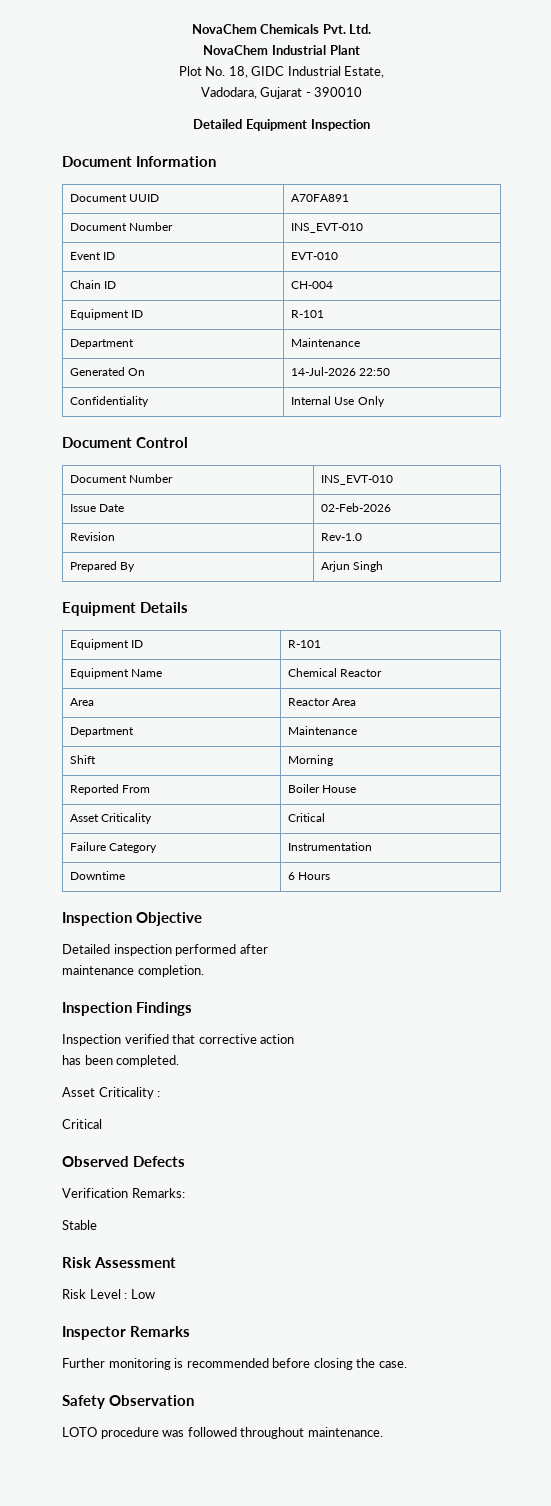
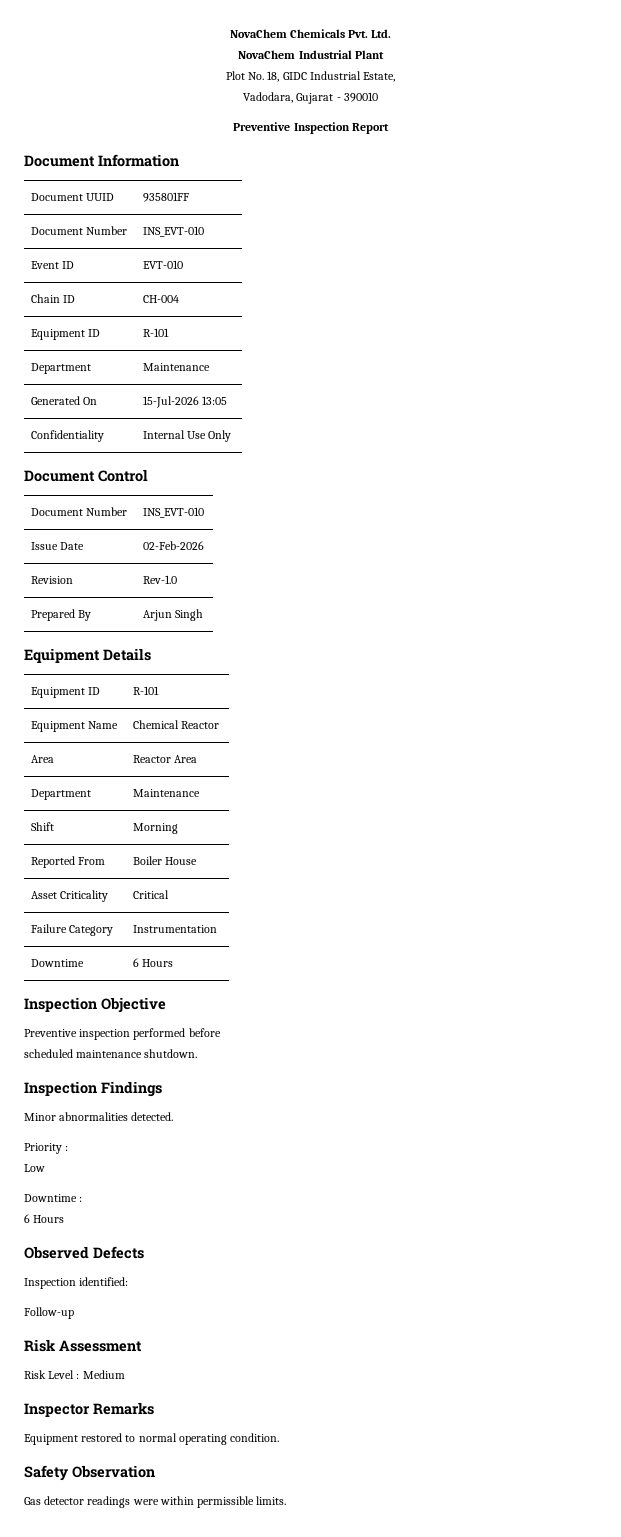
[193,119,370,131] Detailed Equipment Inspection -> [233,122,389,134] Preventive Inspection Report
[291,194,350,202] A70FA891 -> [142,192,189,202] 935801FF
[291,367,391,376] 14-Jul-2026 22:50 -> [142,396,228,408] 15-Jul-2026 13:05
[62,944,110,954] Detailed -> [24,1029,77,1037] Preventive
[239,944,268,954] [62,965,204,977] [62,1002,193,1016] [62,1034,295,1046] [62,1055,180,1067] [62,1087,161,1099] [62,1119,102,1129] after // maintenance completion. // Inspection Findings // Inspection verified that corrective action // has been completed. // Asset Criticality : // Critical -> [188,1028,221,1037] [24,1049,198,1058] [24,1081,162,1097] [24,1112,174,1121] [24,1143,69,1154] [24,1164,45,1172] [24,1194,83,1202] [24,1214,65,1223] before // scheduled maintenance shutdown. // Inspection Findings // Minor abnormalities detected. // Priority : // Low // Downtime : // 6 Hours
[62,1188,185,1198] [62,1220,97,1230] Verification Remarks: // Stable -> [24,1277,129,1289] [24,1307,74,1319] Inspection identified: // Follow-up
[130,1289,155,1299] Low -> [82,1370,125,1379] Medium
[62,1358,407,1370] [62,1395,195,1409] [62,1427,383,1439] Further monitoring is recommended before closing the case. // Safety Observation // LOTO procedure was followed throughout maintenance. -> [24,1433,280,1445] [24,1465,155,1481] [24,1496,287,1508] Equipment restored to normal operating condition. // Safety Observation // Gas detector readings were within permissible limits.

